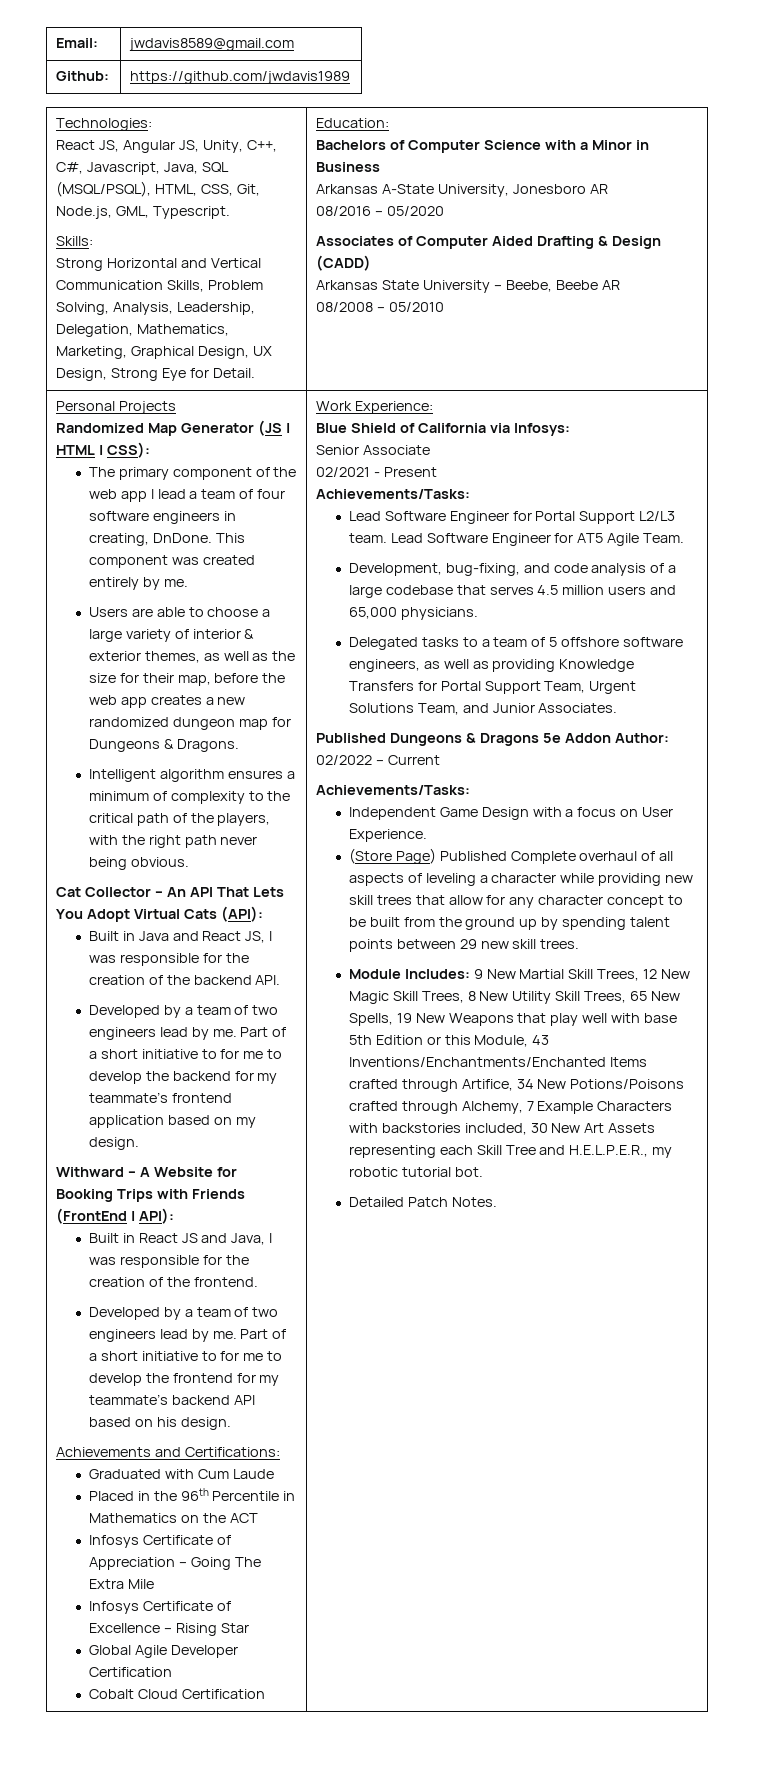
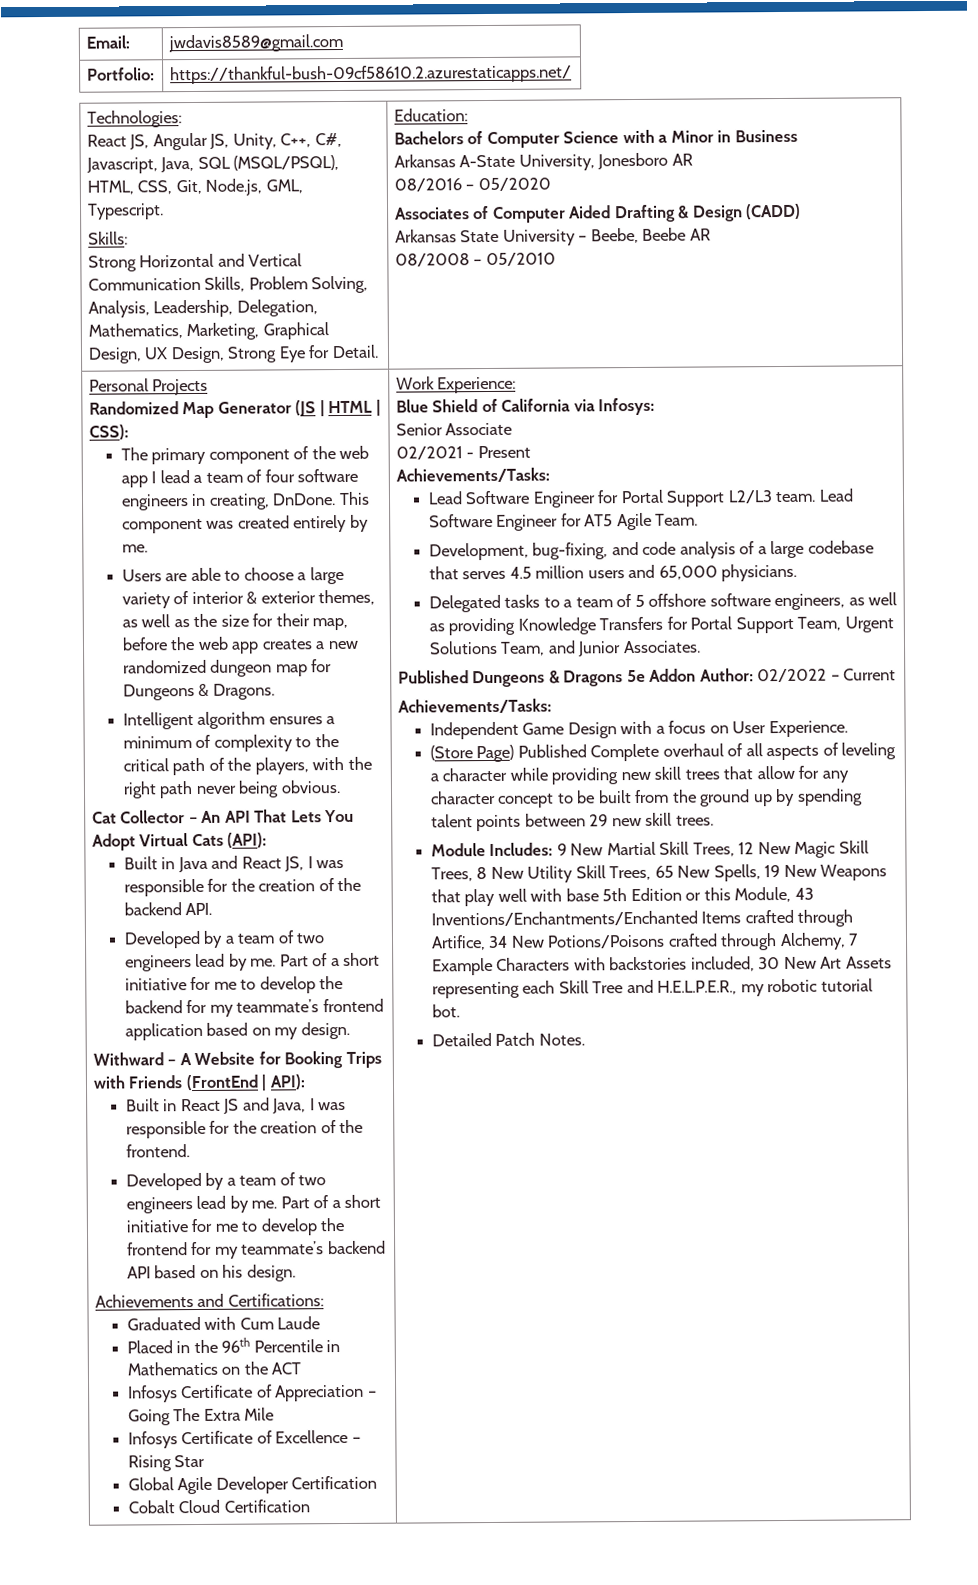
[56,71,110,81] [130,71,351,84] Github: | https://github.com/jwdavis1989 -> [86,67,155,81] [169,64,572,85] Portfolio: | https://thankful-bush-09cf58610.2.azurestaticapps.net/
[201,1049,217,1059] to -> (187, 984) none
[201,1351,217,1361] to -> (188, 1226) none

